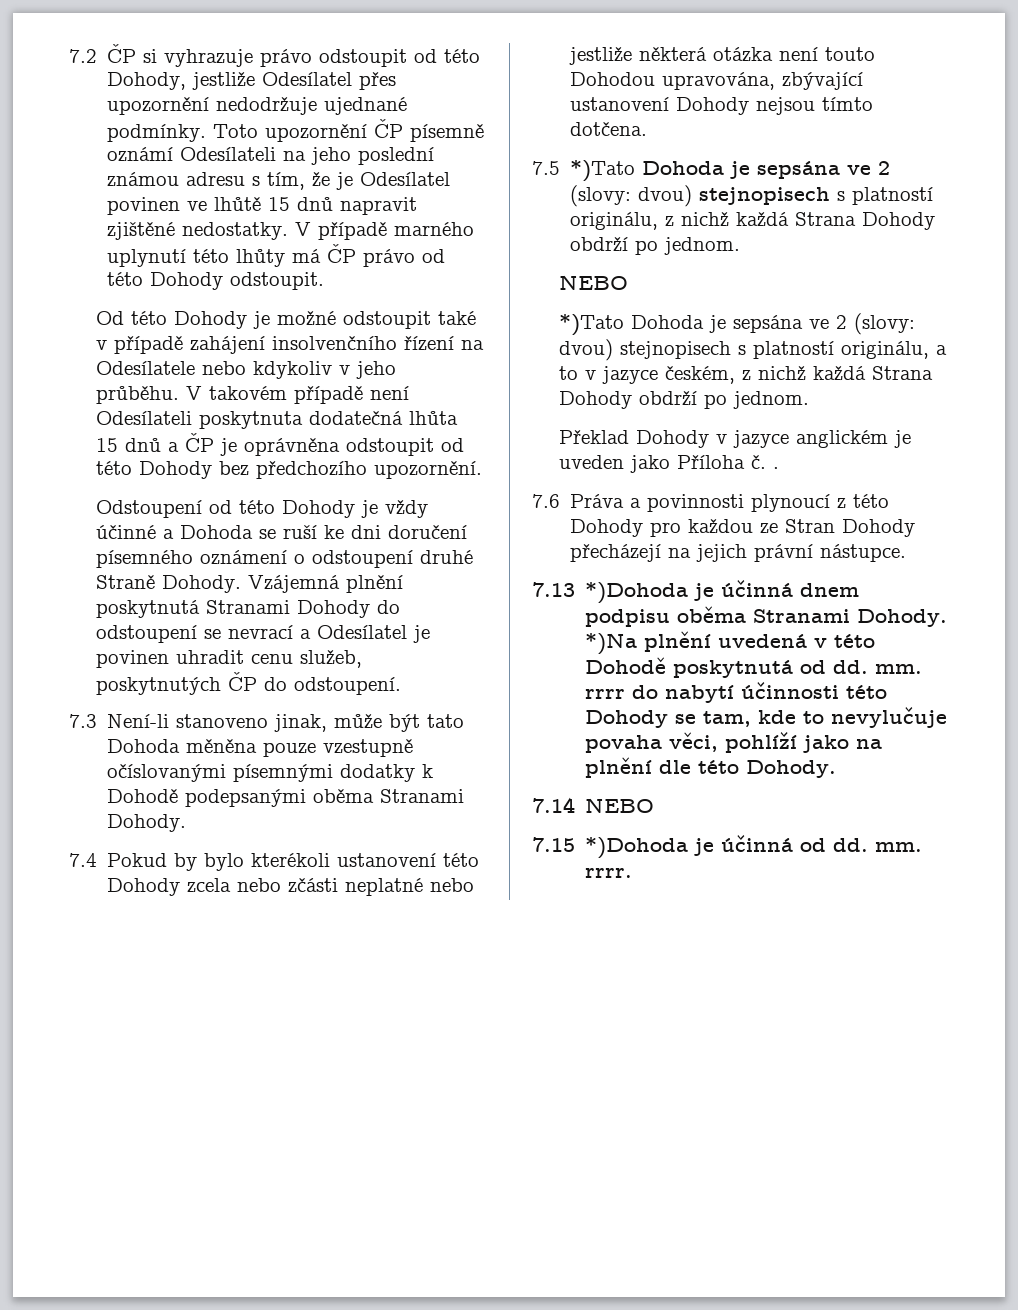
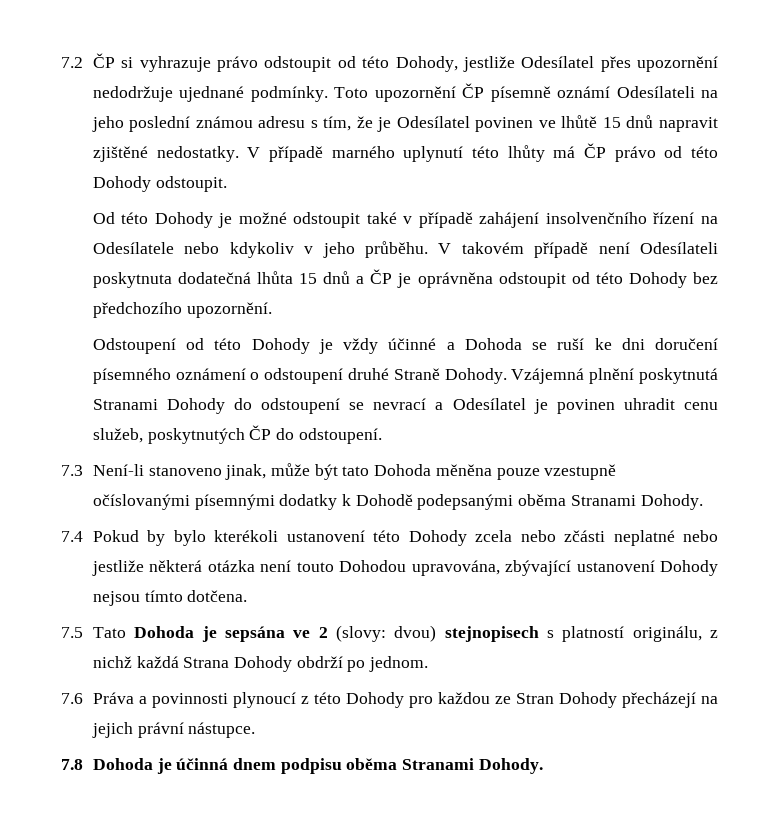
[570,160,636,182] *)Tato -> [92,627,126,638] Tato
[559,275,629,290] [559,313,916,336] [559,339,948,361] [559,366,934,384] [559,391,810,409] [559,430,912,448] [559,455,780,473] // NEBO // *)Tato Dohoda je sepsána ve 2 (slovy: dvou) stejnopisech s platností originálu, a to v jazyce českém, z nichž každá Strana Dohody obdrží po jednom. // Překlad Dohody v jazyce anglickém je uveden jako Příloha č. . -> (429, 664) none
[532,582,689,604] 7.13 *)Dohoda -> [61,758,153,770] 7.8 Dohoda
[585,631,876,655] [585,657,923,678] [585,682,888,703] [585,707,948,728] [585,732,883,753] [585,757,837,778] [532,797,655,813] [532,835,923,859] [585,868,633,878] *)Na plnění uvedená v této Dohodě poskytnutá od dd. mm. rrrr do nabytí účinnosti této Dohody se tam, kde to nevylučuje povaha věci, pohlíží jako na plnění dle této Dohody. // 7.14 NEBO // 7.15 *)Dohoda je účinná od dd. mm. rrrr. -> (543, 766) none

